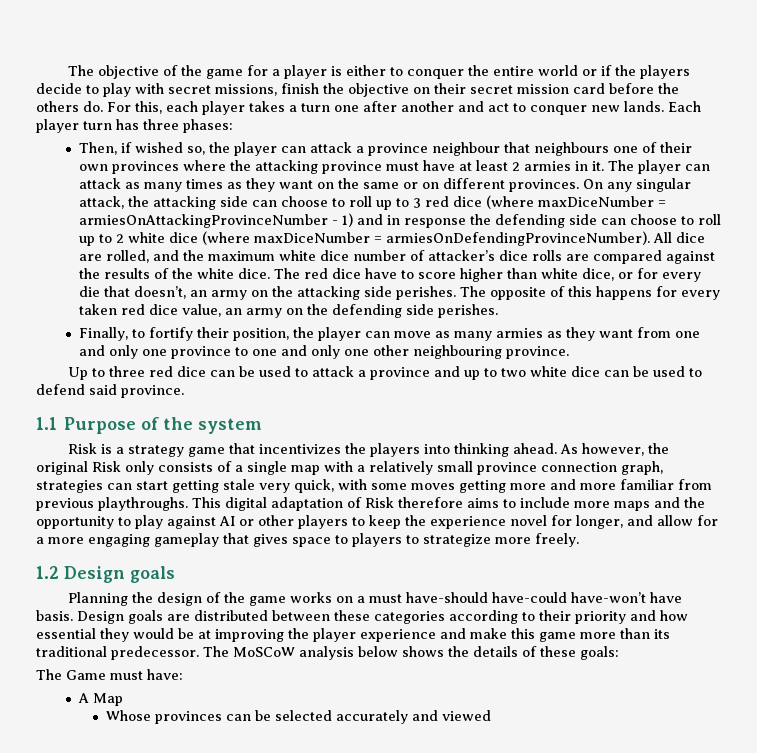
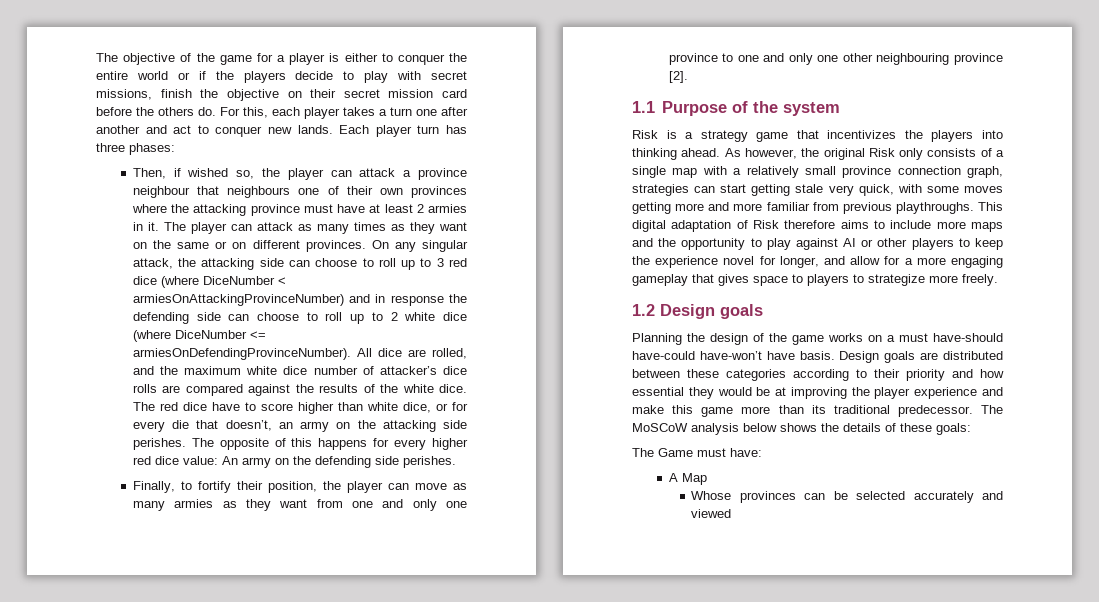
[537,196,666,207] [78,213,353,228] maxDiceNumber = armiesOnAttackingProvinceNumber - 1) -> [202,276,286,285] [132,294,344,306] DiceNumber < armiesOnAttackingProvinceNumber)
[253,232,382,243] maxDiceNumber = -> [174,330,266,339] DiceNumber <=
[78,304,242,317] taken red dice value, an -> [431,438,468,450] [132,456,238,465] higher red dice value: An
[505,346,569,359] [67,366,702,380] [36,384,184,398] province. // Up to three red dice can be used to attack a province and up to two white dice can be used to defend said province. -> [954,53,1003,65] [668,71,688,83] province [2].

